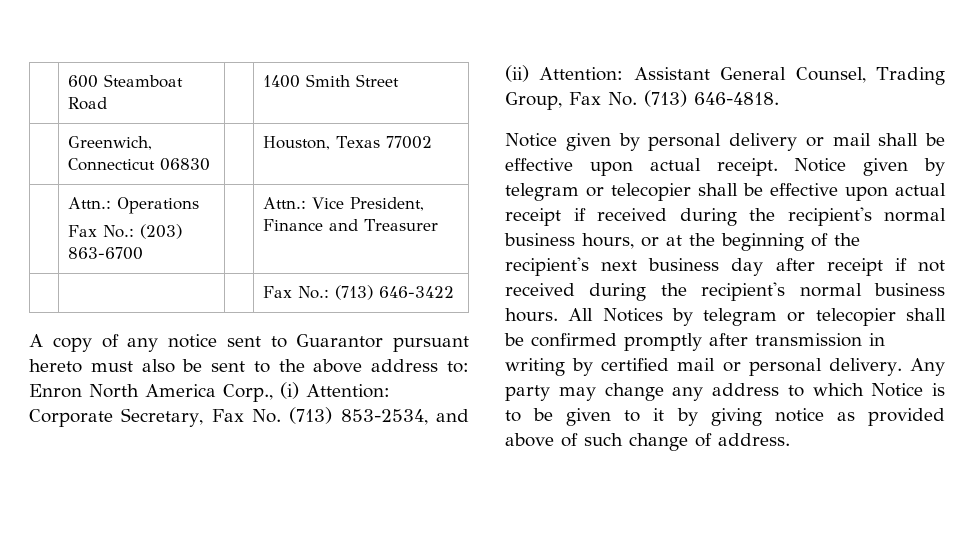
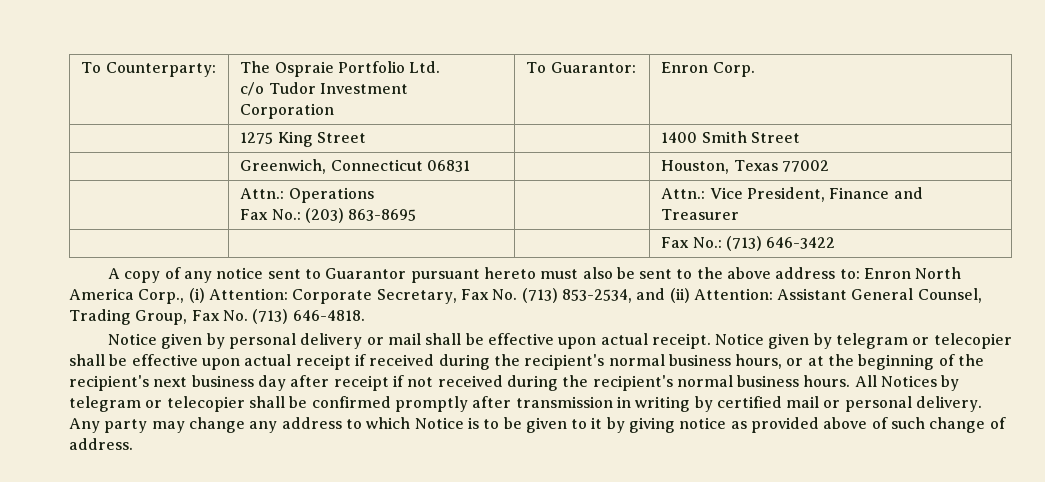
[67,74,183,88] [67,97,107,110] | 600 Steamboat Road -> [81,62,216,77] [240,61,441,77] [240,82,409,96] [240,103,335,119] [526,62,636,73] [661,62,755,77] [240,131,367,147] To Counterparty: | The Ospraie Portfolio Ltd. // c/o Tudor Investment Corporation | To Guarantor: | Enron Corp. // | 1275 King Street
[159,158,210,171] 06830 -> [427,160,471,172] 06831
[67,247,143,260] 863-6700 -> [348,209,417,221] 863-8695

